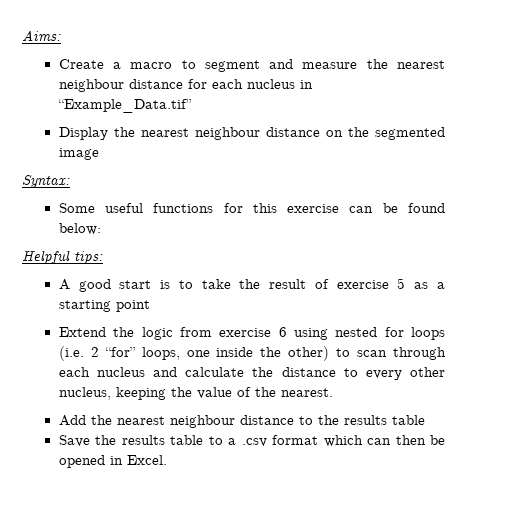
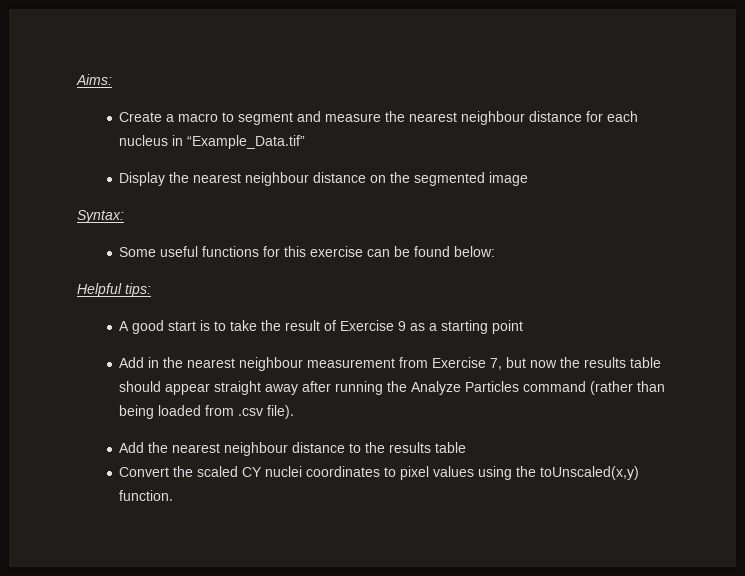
[336,278,406,289] exercise 5 -> [340,320,407,331] Exercise 9
[58,327,445,340] [58,346,446,361] [58,367,445,380] [58,387,333,400] Extend the logic from exercise 6 using nested for loops (i.e. 2 “for” loops, one inside the other) to scan through each nucleus and calculate the distance to every other nucleus, keeping the value of the nearest. -> [119,357,662,371] [119,381,666,395] [119,405,295,419] Add in the nearest neighbour measurement from Exercise 7, but now the results table should appear straight away after running the Analyze Particles command (rather than being loaded from .csv file).
[58,435,446,447] [58,455,167,468] Save the results table to a .csv format which can then be opened in Excel. -> [119,466,640,480] [119,490,174,501] Convert the scaled CY nuclei coordinates to pixel values using the toUnscaled(x,y) function.

